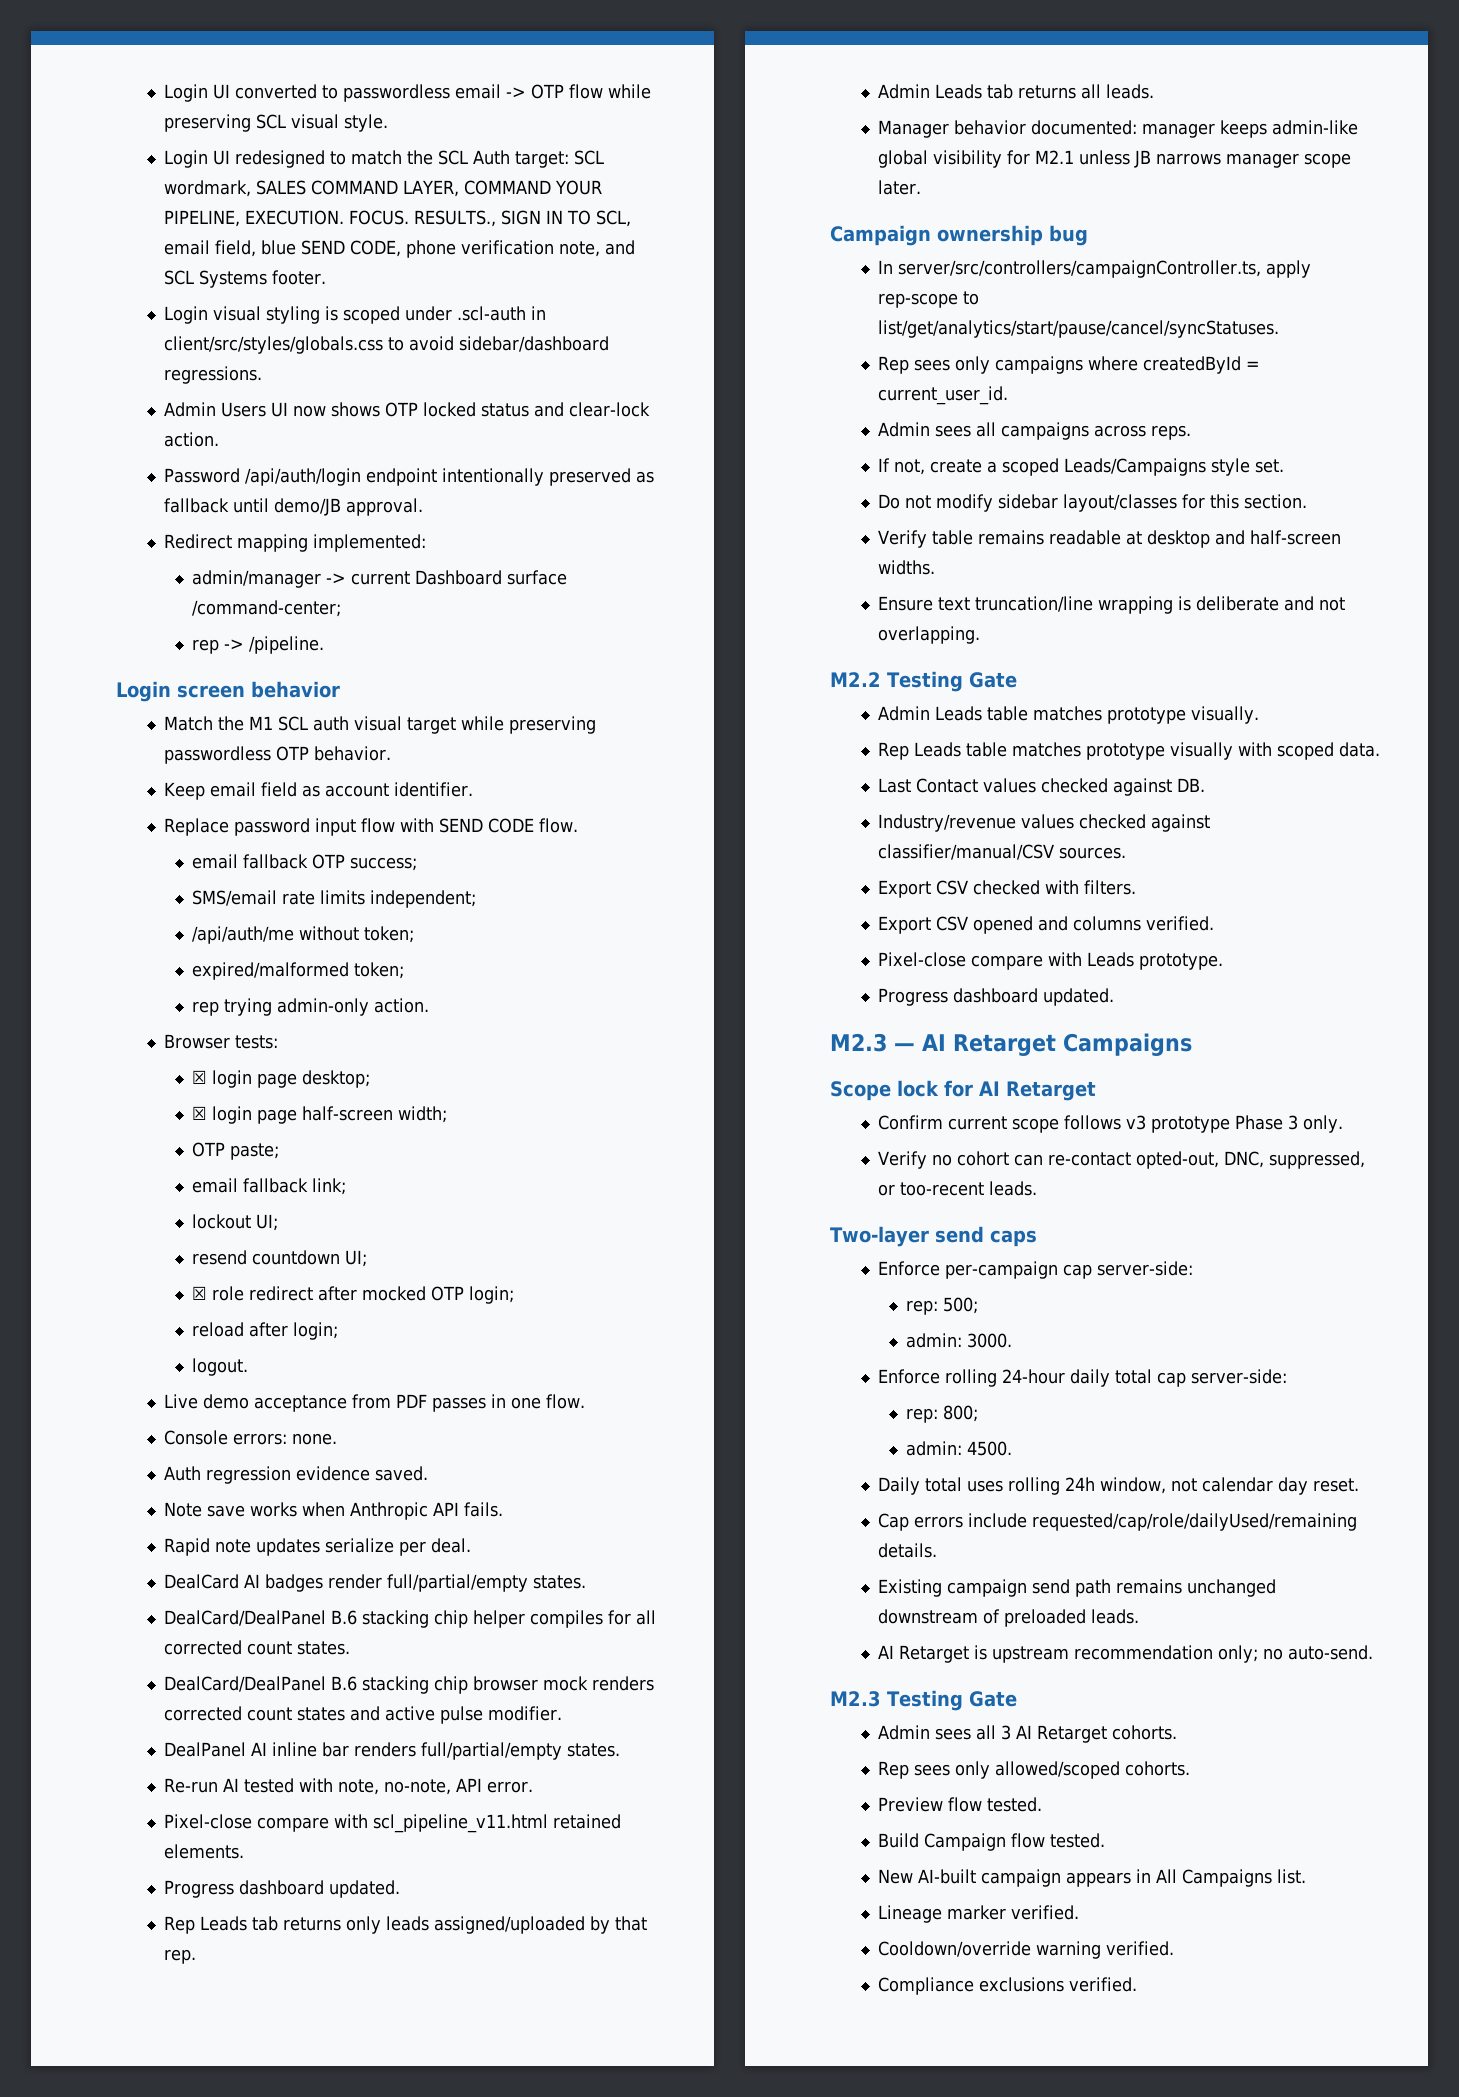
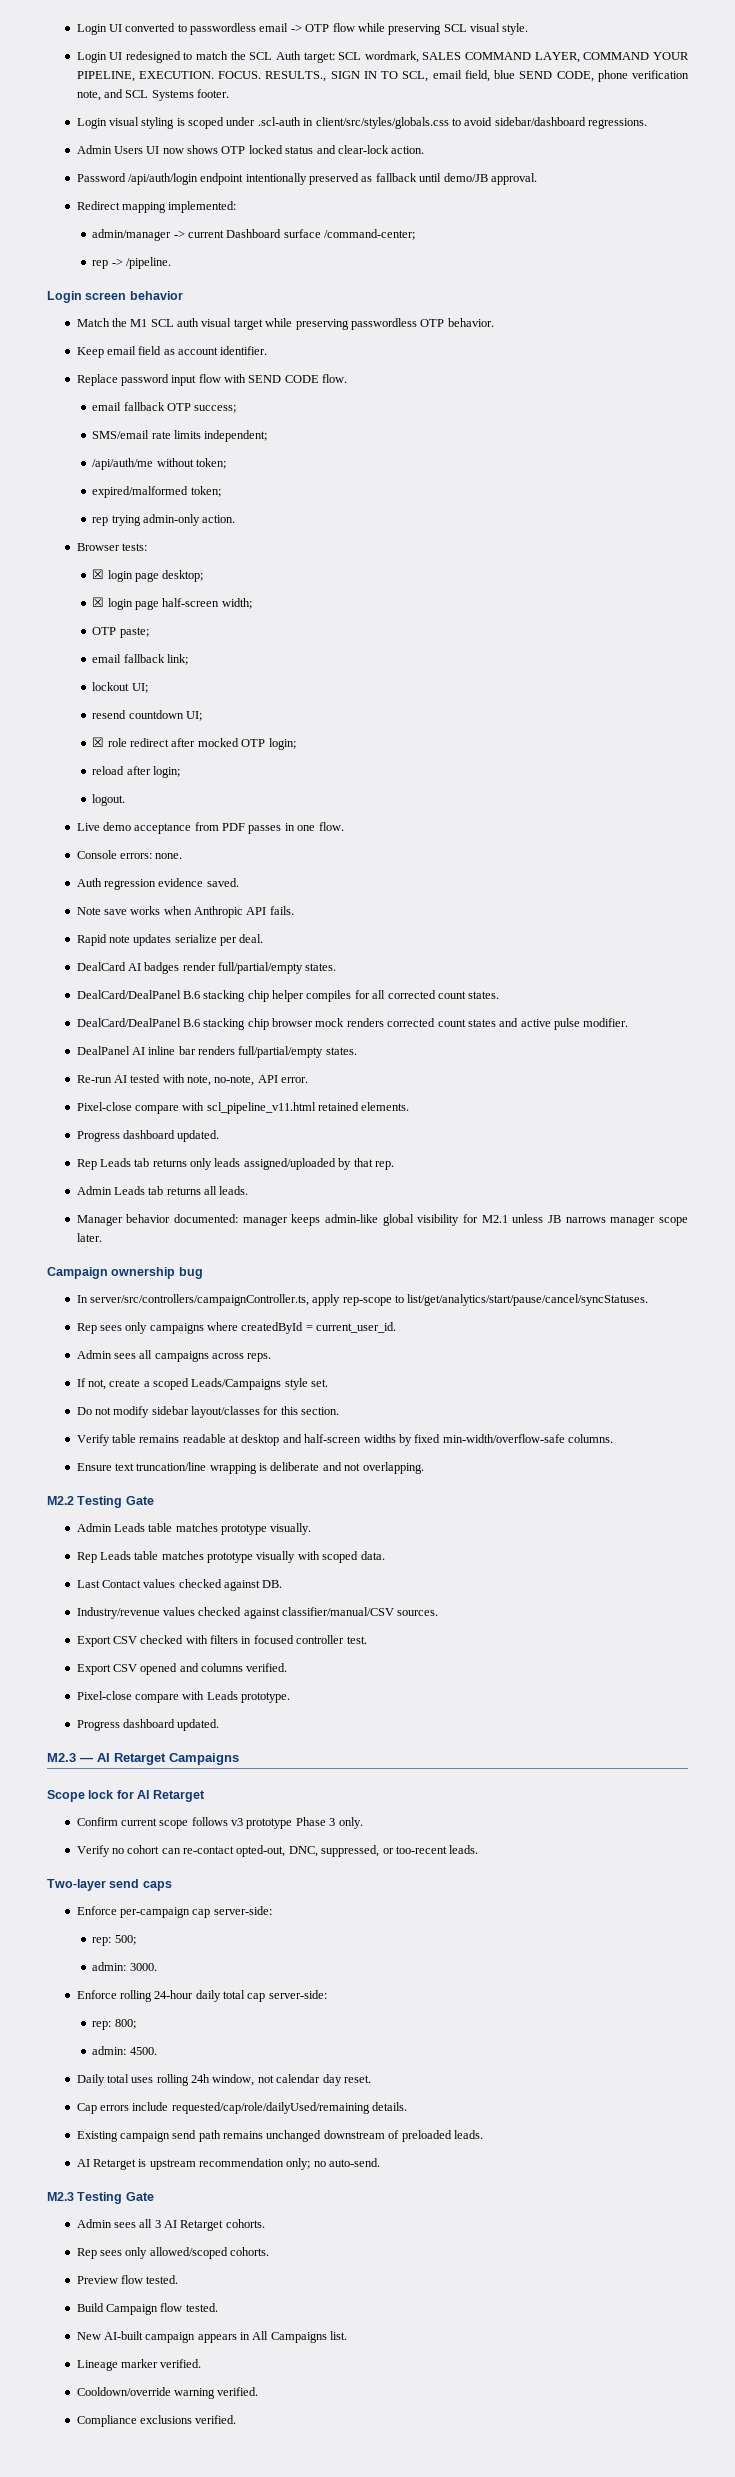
[878,560,936,575] widths. -> [363,1434,614,1446] widths by fixed min-width/overflow-safe columns.
[1084,880,1137,895] filters. -> [210,1635,367,1644] filters in focused controller test.

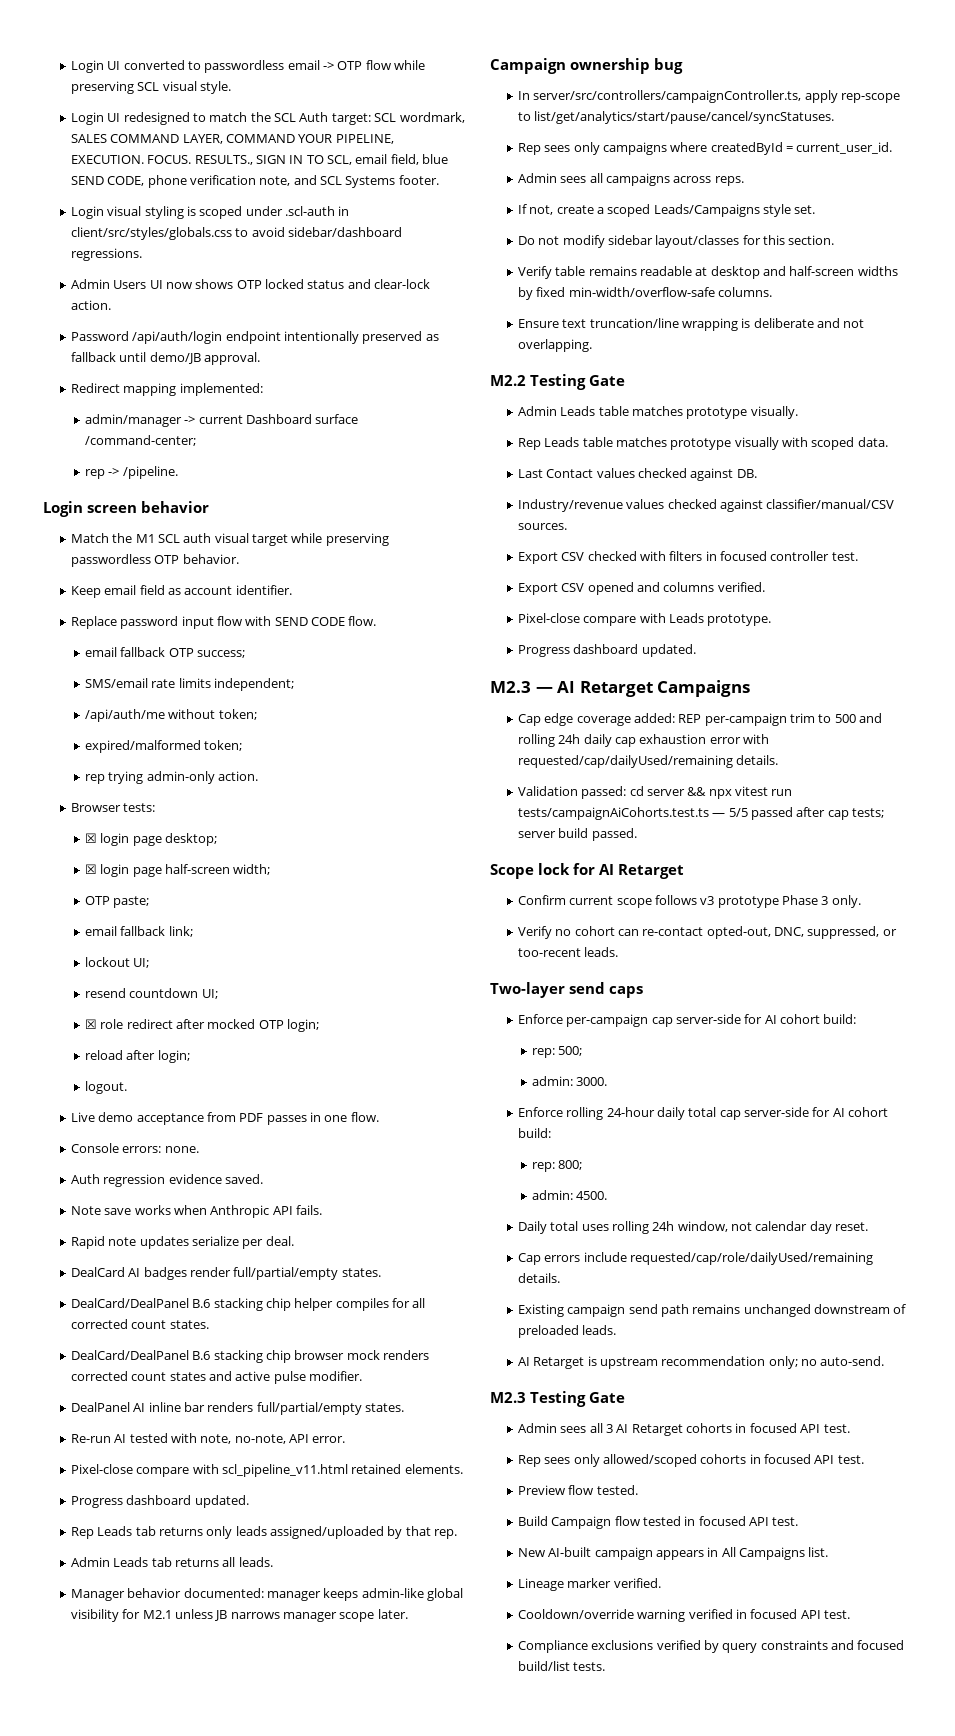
(239, 1759) none -> [517,713,883,726] [517,734,770,747] [517,755,779,768] [517,786,793,799] [517,807,885,820] [517,828,637,841] // Cap edge coverage added: REP per-campaign trim to 500 and rolling 24h daily cap exhaustion error with requested/cap/dailyUsed/remaining details. // Validation passed: cd server && npx vitest run tests/campaignAiCohorts.test.ts — 5/5 passed after cap tests; server build passed.
[213,1906,272,1915] server-side: -> [675,1014,857,1024] server-side for AI cohort build:
[268,1990,327,1999] server-side: -> [744,1107,889,1117] [517,1128,551,1138] server-side for AI cohort build:
[225,2219,265,2228] cohorts. -> [686,1423,850,1433] cohorts in focused API test.
[230,2247,270,2256] cohorts. -> [700,1454,864,1464] cohorts in focused API test.
[185,2303,218,2312] tested. -> [642,1516,799,1526] tested in focused API test.
[217,2387,259,2396] [76,2415,237,2427] verified. // Compliance exclusions verified. -> [688,1609,851,1619] [517,1640,905,1653] [517,1661,606,1671] verified in focused API test. // Compliance exclusions verified by query constraints and focused build/list tests.

